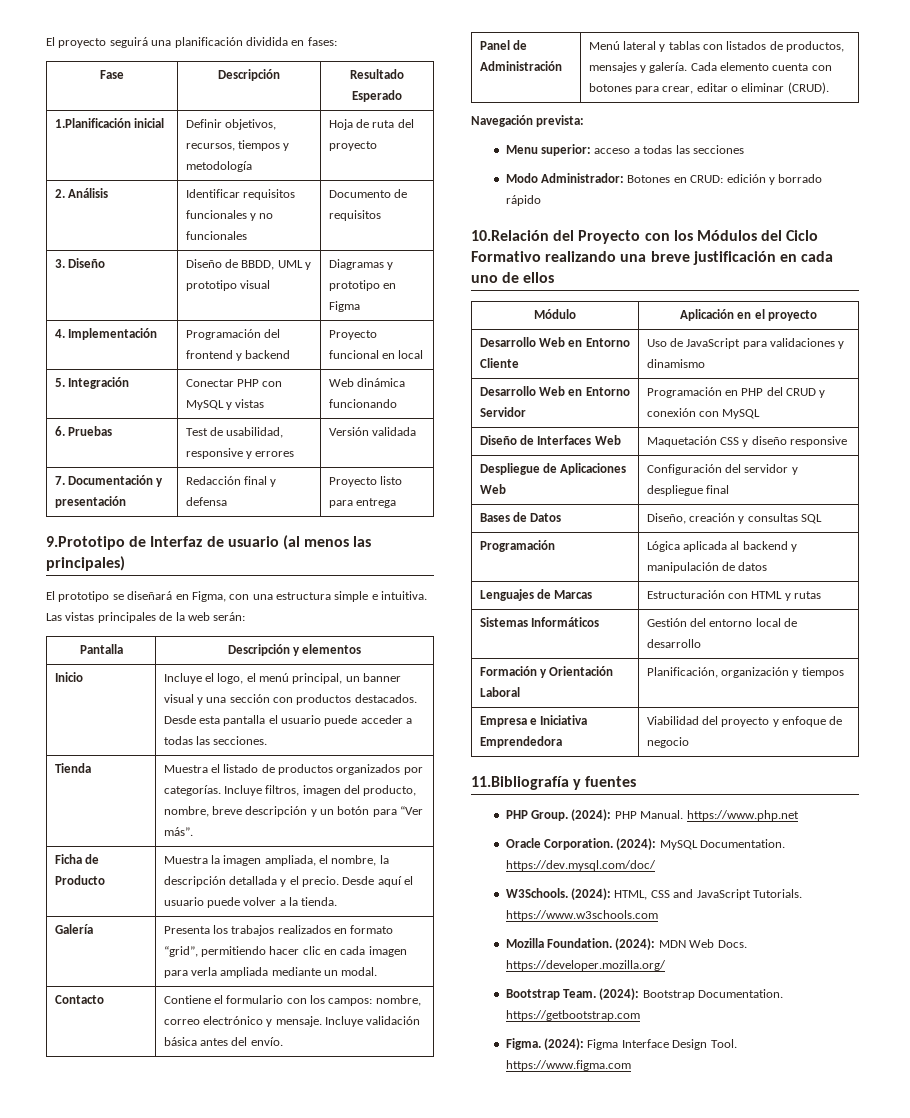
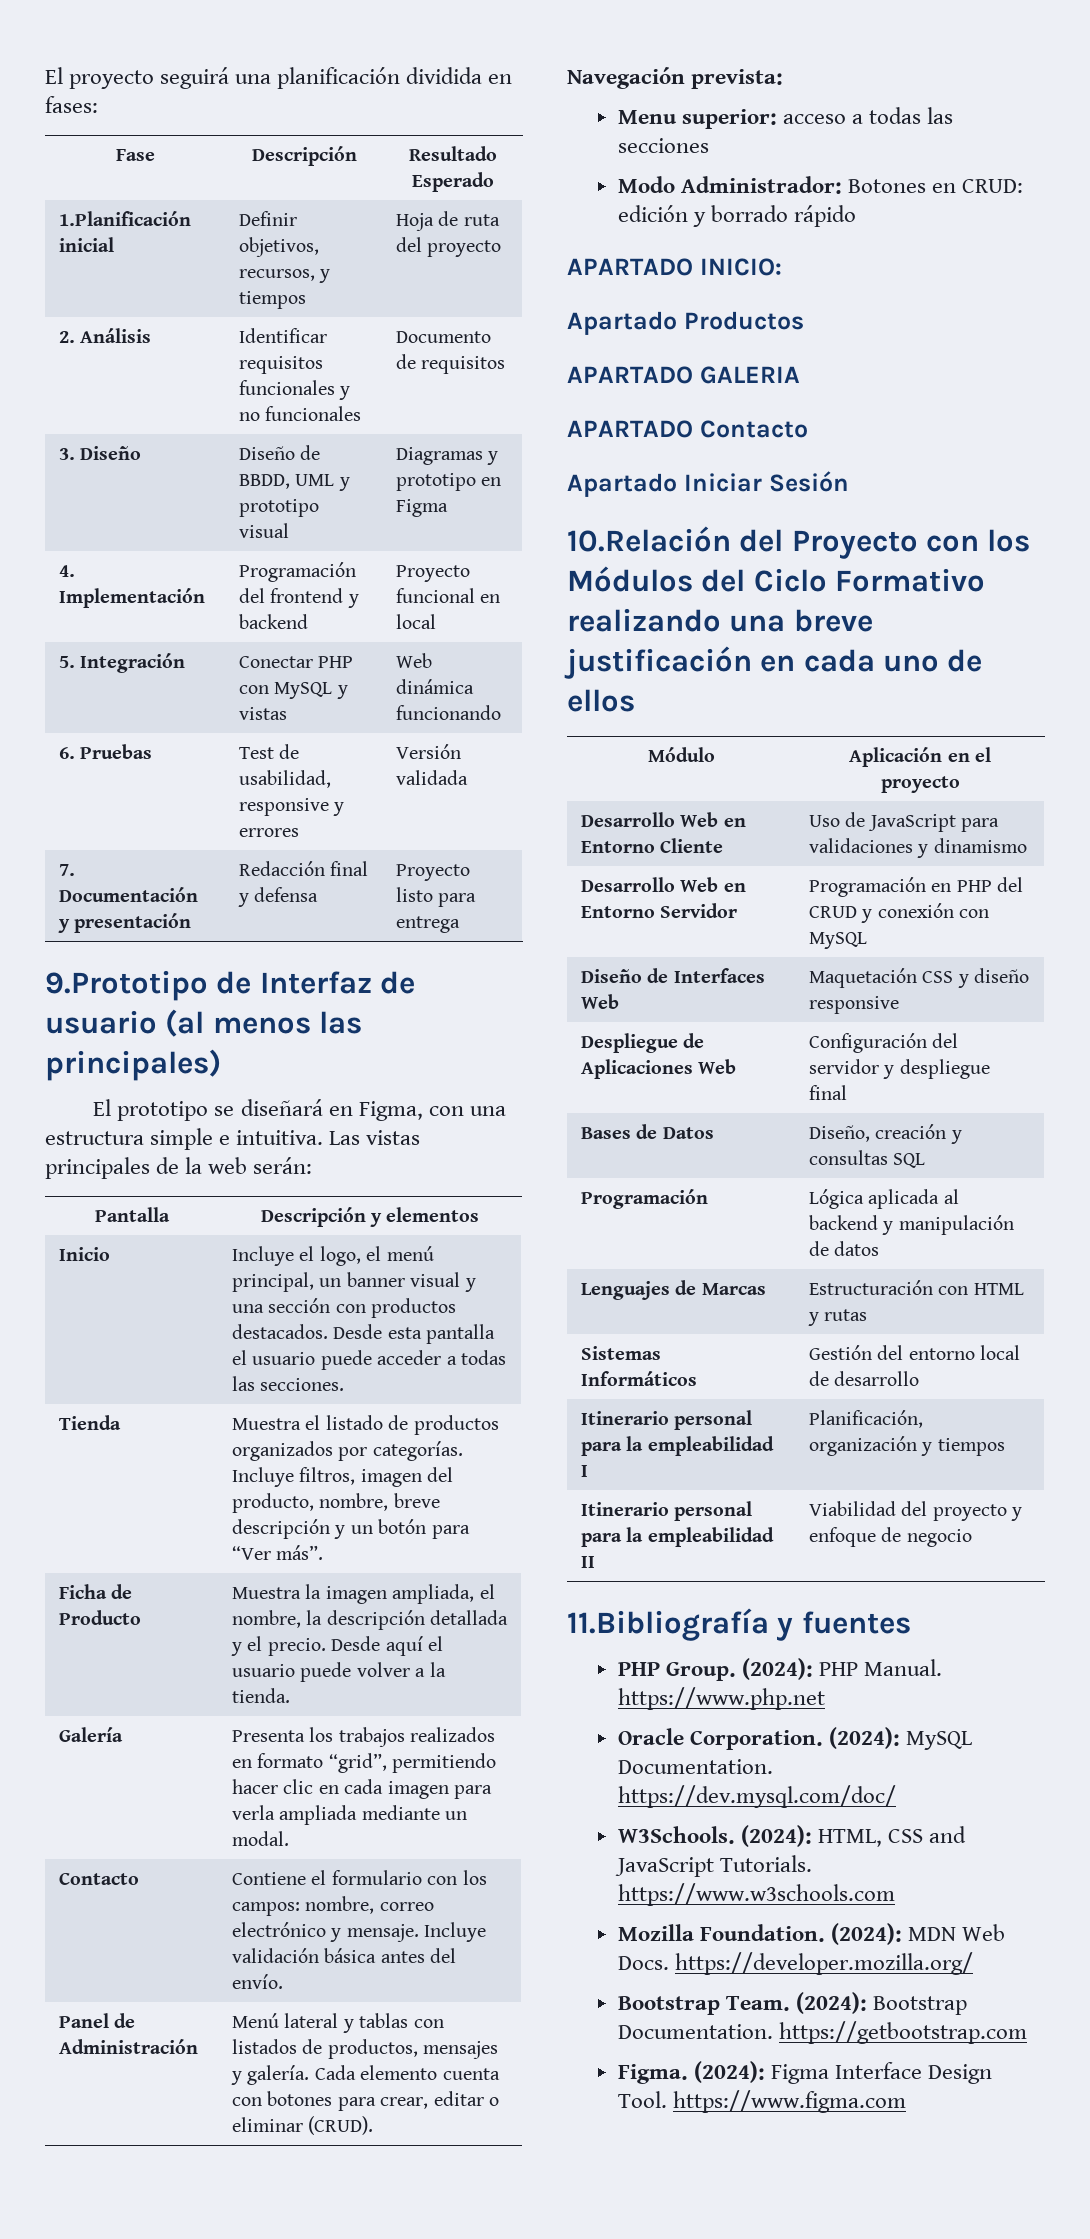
[237,140,290,151] [185,161,252,172] tiempos y metodología -> [319,269,331,283] [239,291,307,309] y tiempos
(541, 200) none -> [567,258,782,276] [567,311,804,335] [567,366,800,384] [567,420,808,438] [567,471,849,497] // APARTADO INICIO: // Apartado Productos // APARTADO GALERIA // APARTADO Contacto // Apartado Iniciar Sesión
[479,666,614,678] [479,687,520,697] [646,667,844,678] [479,715,588,727] [479,736,562,748] Formación y Orientación Laboral | Planificación, organización y tiempos // Empresa e Iniciativa Emprendedora -> [581,1410,753,1430] [581,1436,774,1456] [581,1465,589,1477] [809,1410,924,1428] [809,1436,1005,1456] [581,1501,753,1521] [581,1527,774,1547] [581,1556,596,1568] Itinerario personal para la empleabilidad I | Planificación, organización y tiempos // Itinerario personal para la empleabilidad II

